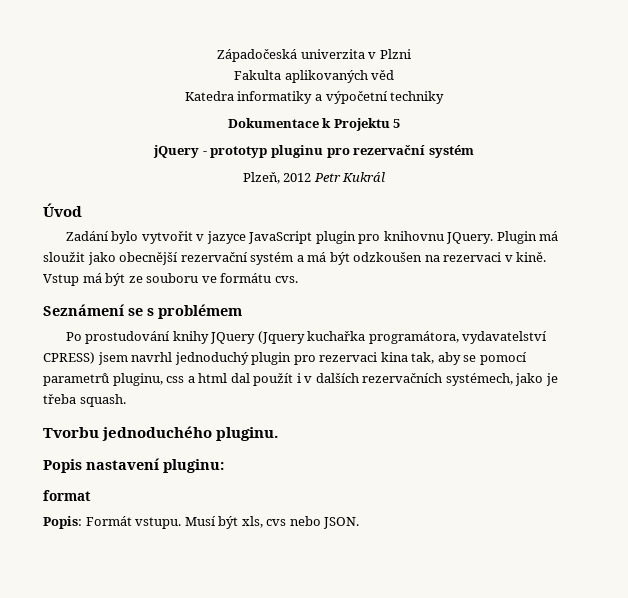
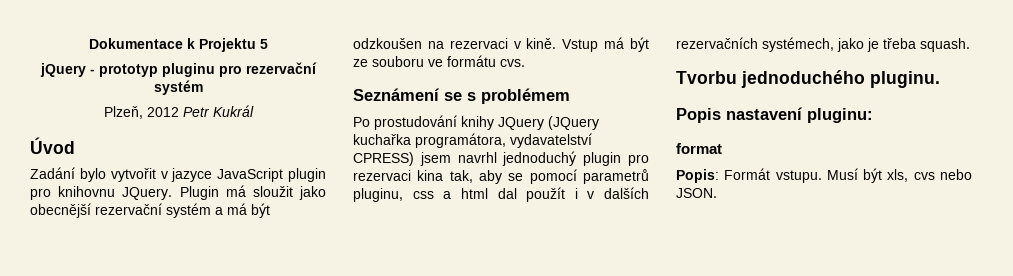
[217,49,411,62] [233,70,395,83] [184,91,445,104] Západočeská univerzita v Plzni // Fakulta aplikovaných věd // Katedra informatiky a výpočetní techniky // -> (88, 43) none
[257,331,305,344] (Jquery -> [548,116,599,130] (JQuery

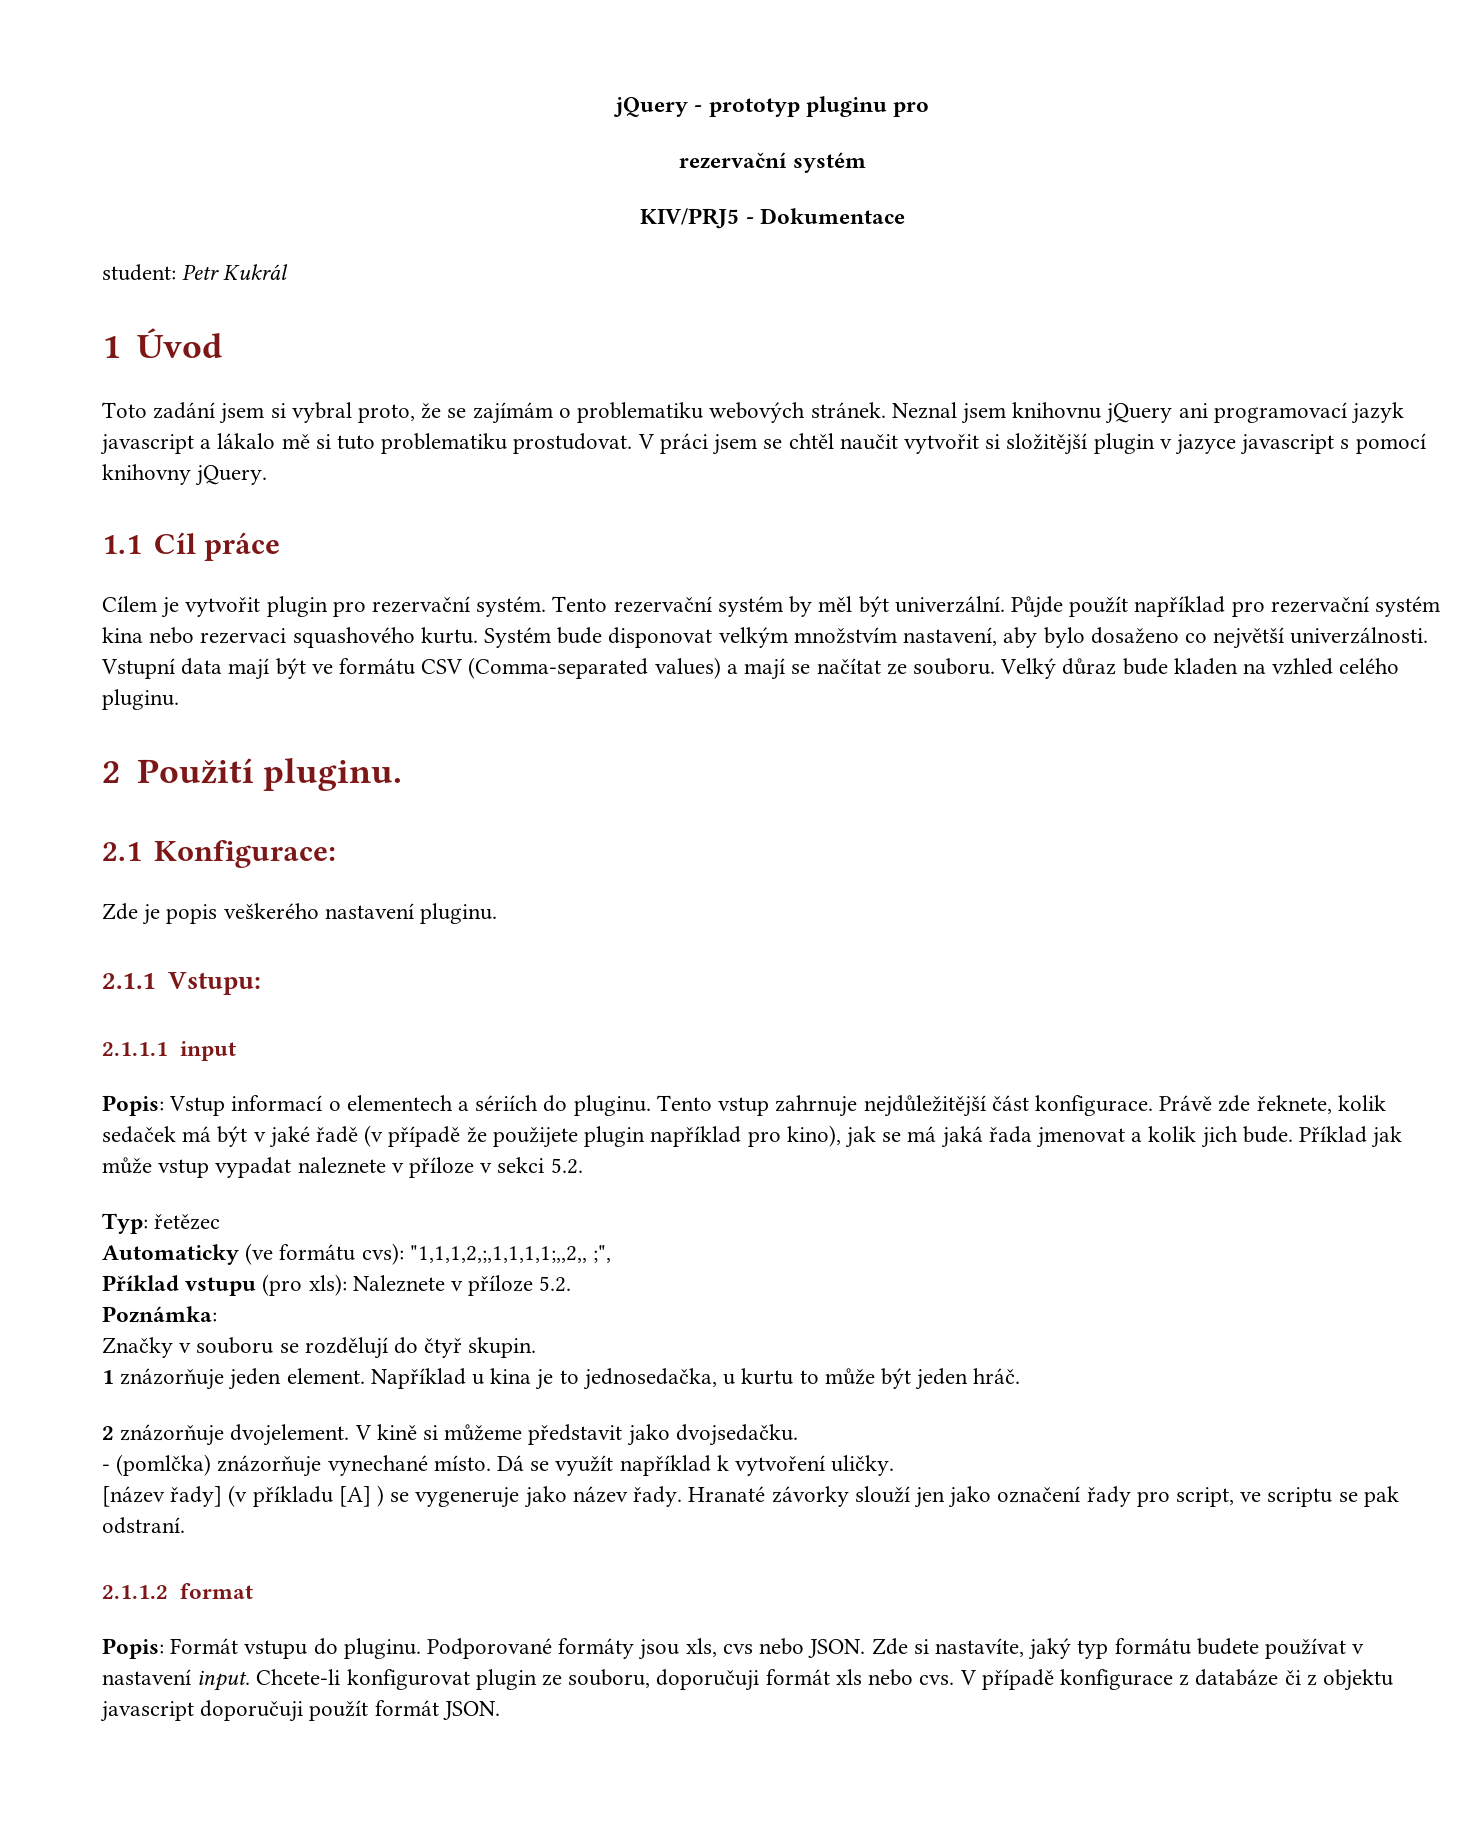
[88,38,268,52] Dokumentace k Projektu 5 // -> (613, 107) none
(242, 71) none -> (929, 109) //
[103,106,179,119] Plzeň, 2012 -> [640,208,905,229] [102,264,176,281] KIV/PRJ5 - Dokumentace // student:
(254, 111) none -> [102,336,121,358] 1
[30,167,326,182] [30,185,326,200] [30,203,270,218] [353,37,649,52] [353,55,525,67] [353,88,570,104] [353,115,599,130] [353,133,592,148] [353,151,649,166] [353,169,649,184] [353,187,649,202] [676,37,970,52] [676,70,940,88] [676,107,873,123] [676,143,722,154] [676,168,972,183] Zadání bylo vytvořit v jazyce JavaScript plugin pro knihovnu JQuery. Plugin má sloužit jako obecnější rezervační systém a má být odzkoušen na rezervaci v kině. Vstup má být ze souboru ve formátu cvs. // Seznámení se s problémem // Po prostudování knihy JQuery (JQuery kuchařka programátora, vydavatelství CPRESS) jsem navrhl jednoduchý plugin pro rezervaci kina tak, aby se pomocí parametrů pluginu, css a html dal použít i v dalších rezervačních systémech, jako je třeba squash. // Tvorbu jednoduchého pluginu. // Popis nastavení pluginu: // format // Popis: Formát vstupu. Musí být xls, cvs nebo -> [102,402,1404,424] [100,433,1426,455] [102,464,268,486] [102,532,280,561] [102,596,1440,618] [102,627,1429,649] [101,657,1400,680] [102,689,179,710] [102,758,403,791] [102,840,336,868] [102,903,498,925] [102,972,261,995] [102,1041,236,1061] [102,1095,1386,1117] [102,1125,1403,1148] [102,1157,583,1178] [102,1213,221,1234] [102,1243,612,1265] [102,1274,572,1296] [102,1306,217,1323] [102,1337,537,1359] [102,1368,1021,1390] [102,1424,798,1446] [102,1454,895,1477] [102,1485,1399,1508] [102,1517,185,1534] [102,1583,253,1599] [102,1638,1365,1660] [102,1669,1393,1691] [100,1700,439,1722] Toto zadání jsem si vybral proto, že se zajímám o problematiku webových stránek. Neznal jsem knihovnu jQuery ani programovací jazyk javascript a lákalo mě si tuto problematiku prostudovat. V práci jsem se chtěl naučit vytvořit si složitější plugin v jazyce javascript s pomocí knihovny jQuery. // 1.1 Cíl práce // Cílem je vytvořit plugin pro rezervační systém. Tento rezervační systém by měl být univerzální. Půjde použít například pro rezervační systém kina nebo rezervaci squashového kurtu. Systém bude disponovat velkým množstvím nastavení, aby bylo dosaženo co největší univerzálnosti. Vstupní data mají být ve formátu CSV (Comma-separated values) a mají se načítat ze souboru. Velký důraz bude kladen na vzhled celého pluginu. // 2 Použití pluginu. // 2.1 Konfigurace: // Zde je popis veškerého nastavení pluginu. // 2.1.1 Vstupu: // 2.1.1.1 input // Popis: Vstup informací o elementech a sériích do pluginu. Tento vstup zahrnuje nejdůležitější část konfigurace. Právě zde řeknete, kolik sedaček má být v jaké řadě (v případě že použijete plugin například pro kino), jak se má jaká řada jmenovat a kolik jich bude. Příklad jak může vstup vypadat naleznete v příloze v sekci 5.2. // Typ: řetězec // Automaticky (ve formátu cvs): "1,1,1,2,;,1,1,1,1;,,2,, ;", // Příklad vstupu (pro xls): Naleznete v příloze 5.2. // Poznámka: // Značky v souboru se rozdělují do čtyř skupin. // 1 znázorňuje jeden element. Například u kina je to jednosedačka, u kurtu to může být jeden hráč. // 2 znázorňuje dvojelement. V kině si můžeme představit jako dvojsedačku. // - (pomlčka) znázorňuje vynechané místo. Dá se využít například k vytvoření uličky. // [název řady] (v příkladu [A] ) se vygeneruje jako název řady. Hranaté závorky slouží jen jako označení řady pro script, ve scriptu se pak odstraní. // 2.1.1.2 format // Popis: Formát vstupu do pluginu. Podporované formáty jsou xls, cvs nebo JSON. Zde si nastavíte, jaký typ formátu budete používat v nastavení input. Chcete-li konfigurovat plugin ze souboru, doporučuji formát xls nebo cvs. V případě konfigurace z databáze či z objektu javascript doporučuji použít formát

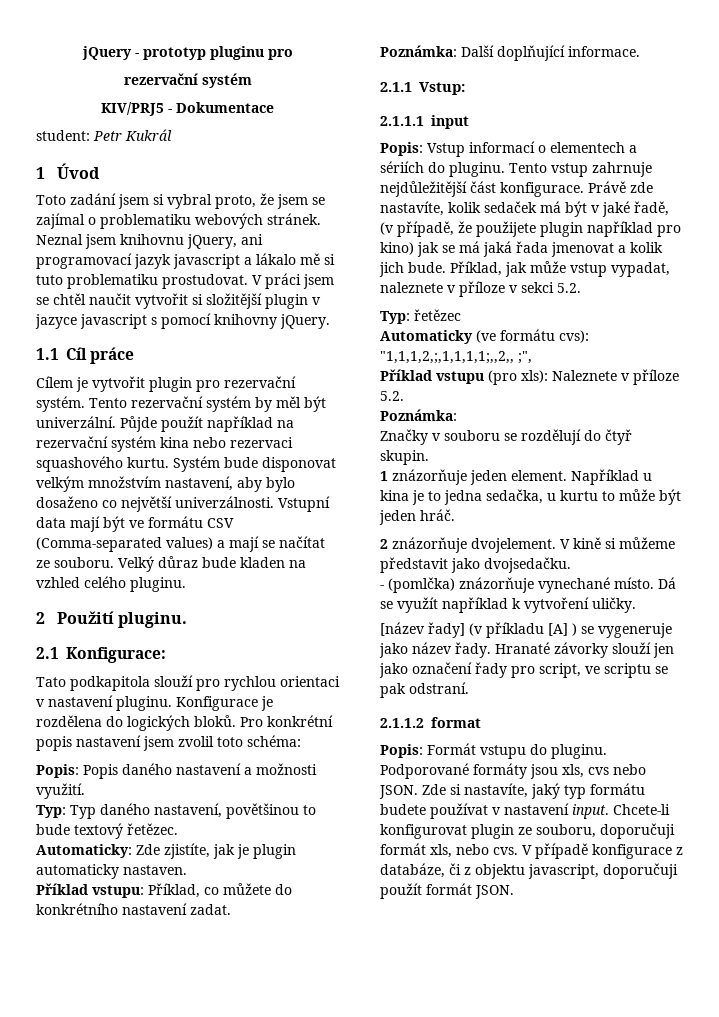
[447,402,553,424] se zajímám -> [277,194,325,209] [36,213,85,229] jsem se zajímal
[1105,403,1173,424] jQuery -> [187,234,237,249] jQuery,
[1231,601,1265,617] pro -> [277,420,294,428] na
[102,903,498,925] Zde je popis veškerého nastavení pluginu. -> [36,675,340,691] [36,695,273,711] [36,715,333,731] [36,735,301,751] [36,763,317,779] [36,783,85,799] [36,803,316,819] [36,823,178,839] [36,843,296,859] [36,864,187,879] [36,883,292,898] [36,903,231,915] [380,45,640,61] Tato podkapitola slouží pro rychlou orientaci v nastavení pluginu. Konfigurace je rozdělena do logických bloků. Pro konkrétní popis nastavení jsem zvolil toto schéma: // Popis: Popis daného nastavení a možnosti využití. // Typ: Typ daného nastavení, povětšinou to bude textový řetězec. // Automaticky: Zde zjistíte, jak je plugin automaticky nastaven. // Příklad vstupu: Příklad, co můžete do konkrétního nastavení zadat. // Poznámka: Další doplňující informace.
[167,972,261,995] Vstupu: -> [419,82,465,95] Vstup:
[1256,1095,1332,1114] řeknete, -> [380,201,444,216] nastavíte,
[316,1125,461,1147] řadě (v případě -> [634,201,669,216] [380,221,454,237] řadě, (v případě,
[786,1125,841,1147] kino), -> [380,242,414,255] kino)
[1299,1126,1368,1143] Příklad -> [450,261,502,276] Příklad,
[215,1157,292,1178] vypadat -> [611,262,670,277] vypadat,
[582,1368,717,1390] jednosedačka, -> [444,489,543,505] jedna sedačka,
[835,1669,862,1685] xls -> [430,844,452,858] xls,
[1195,1669,1279,1686] databáze -> [380,863,445,878] databáze,
[100,1701,194,1722] javascript -> [528,864,599,879] javascript,

